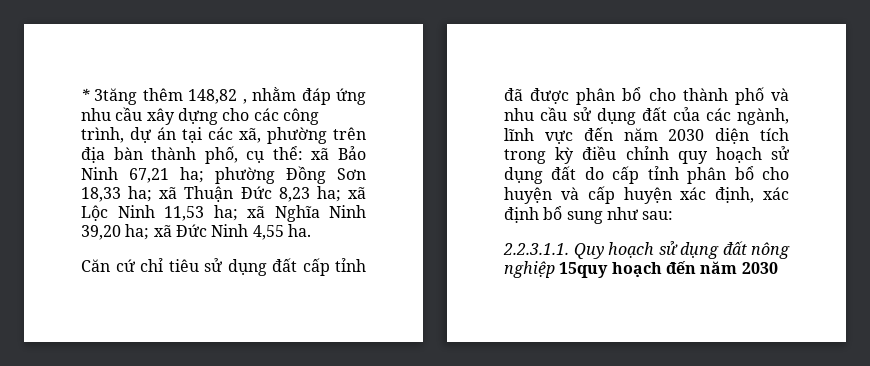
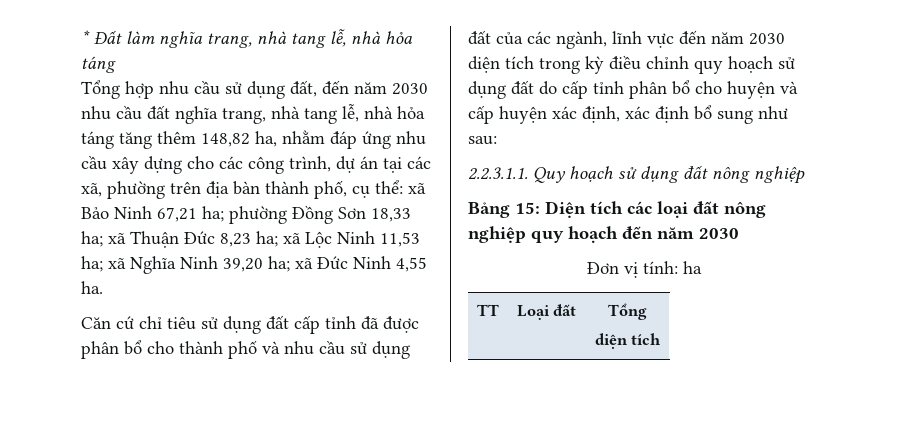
[94,88,138,105] 3tăng -> [94,29,413,48] [81,56,116,73] [81,80,428,99] [81,104,425,124] [81,131,152,149] Đất làm nghĩa trang, nhà tang lễ, nhà hỏa táng // Tổng hợp nhu cầu sử dụng đất, đến năm 2030 nhu cầu đất nghĩa trang, nhà tang lễ, nhà hỏa táng tăng
[242,99,247,104] , -> [255,131,277,147] ha,
[559,261,778,278] 15quy hoạch đến năm 2030 -> [468,201,766,218] [468,226,739,243] [586,261,702,278] [477,304,499,316] [516,304,577,320] [608,303,647,320] [594,333,662,349] // Bảng 15: Diện tích các loại đất nông nghiệp quy hoạch đến năm 2030 // Đơn vị tính: ha // TT | Loại đất | Tổng // diện tích

